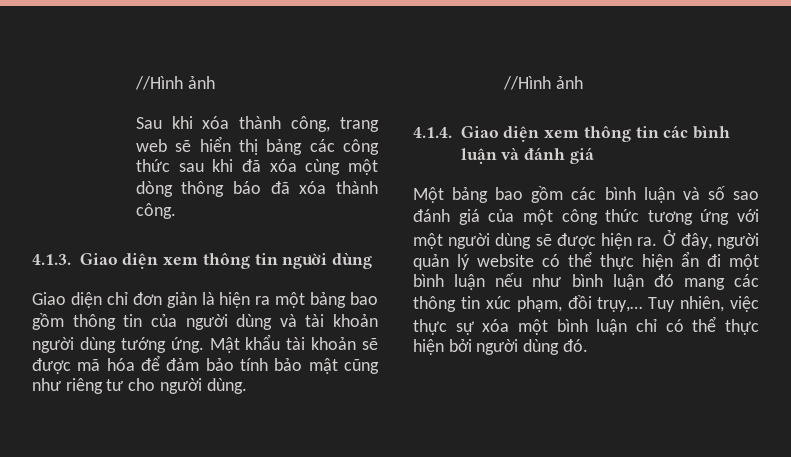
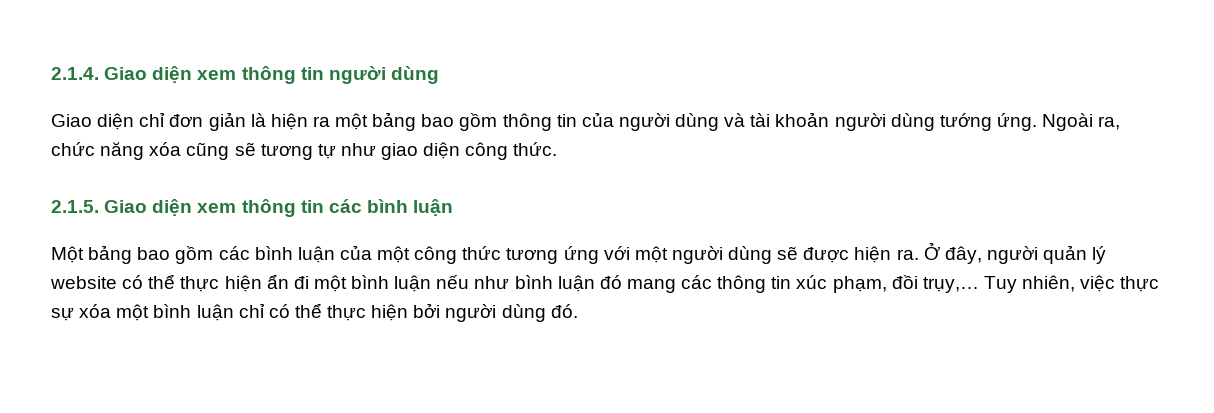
[134,76,215,90] [135,116,379,132] [135,136,380,155] [135,159,378,175] [135,181,378,197] [135,203,176,219] [32,254,71,265] //Hình ảnh // Sau khi xóa thành công, trang web sẽ hiển thị bảng các công thức sau khi đã xóa cùng một dòng thông báo đã xóa thành công. // 4.1.3. -> [51,67,99,80] 2.1.4.
[209,334,378,353] [32,355,379,374] [32,378,247,394] [502,76,583,90] [413,127,452,138] Mật khẩu tài khoản sẽ được mã hóa để đảm bảo tính bảo mật cũng như riêng tư cho người dùng. // //Hình ảnh // 4.1.4. -> [1042,113,1121,131] [51,142,558,160] [51,200,99,213] Ngoài ra, chức năng xóa cũng sẽ tương tự như giao diện công thức. // 2.1.5.
[501,147,594,164] và đánh giá -> (454, 207) none
[682,186,759,200] [413,209,480,225] và số sao đánh giá -> (335, 254) none

